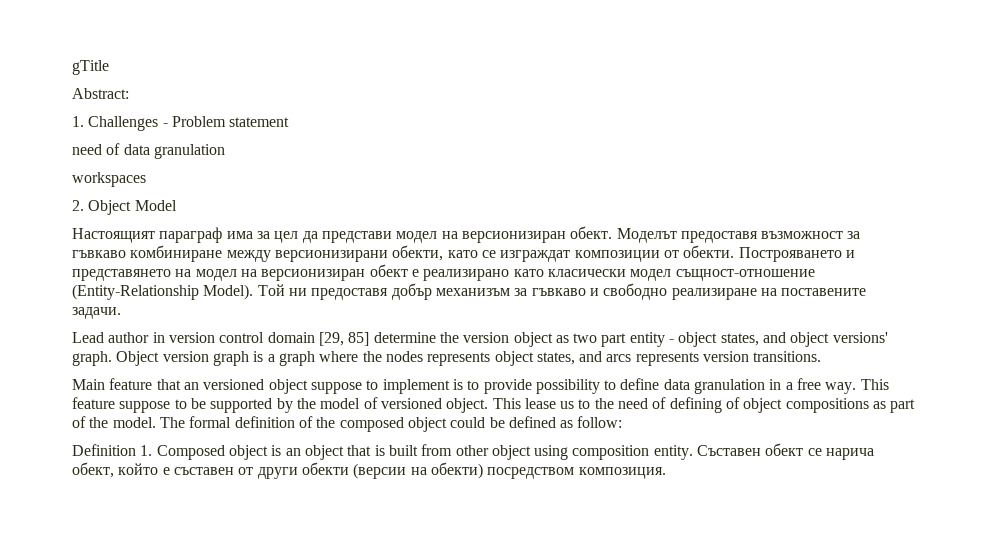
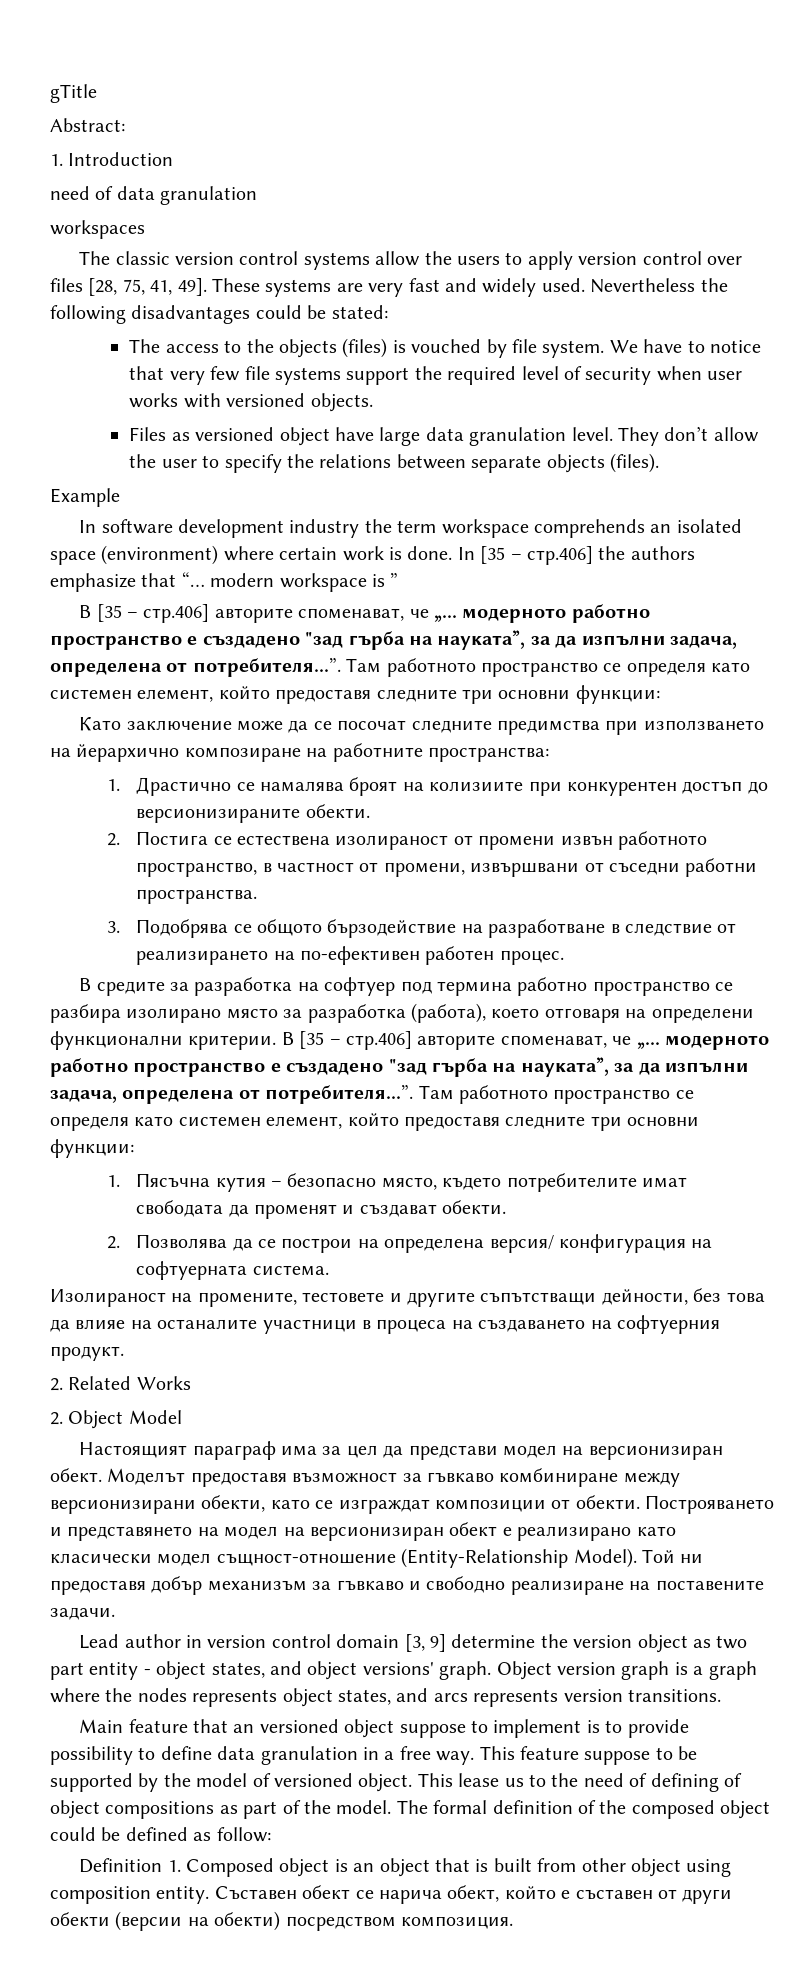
[88,116,290,131] Challenges - Problem statement -> [68,152,174,166] Introduction
(146, 179) none -> [79,251,742,270] [50,278,728,297] [50,305,388,324] [129,338,762,358] [129,366,743,385] [129,393,373,412] [129,426,759,446] [129,453,660,473] [50,488,120,507] [79,519,742,538] [50,545,695,565] [50,572,399,592] [79,604,650,623] [50,630,737,650] [50,657,751,677] [50,685,660,704] [79,717,764,735] [50,743,549,762] [107,777,768,796] [136,804,370,823] [107,831,707,850] [136,858,758,877] [136,889,258,904] [107,919,737,938] [136,946,564,965] [79,977,734,996] [50,1003,754,1023] [50,1031,769,1050] [50,1057,748,1077] [50,1084,694,1104] [50,1113,700,1131] [50,1139,134,1158] [107,1173,687,1192] [136,1200,507,1219] [107,1234,713,1253] [136,1261,329,1280] [50,1288,765,1307] [50,1315,720,1334] [50,1346,124,1361] [50,1376,191,1391] // The classic version control systems allow the users to apply version control over files [28, 75, 41, 49]. These systems are very fast and widely used. Nevertheless the following disadvantages could be stated: // The access to the objects (files) is vouched by file system. We have to notice that very few file systems support the required level of security when user works with versioned objects. // Files as versioned object have large data granulation level. They don’t allow the user to specify the relations between separate objects (files). // Example // In software development industry the term workspace comprehends an isolated space (environment) where certain work is done. In [35 – стр.406] the authors emphasize that “… modern workspace is ” // В [35 – стр.406] авторите споменават, че „... модерното работно пространство е създадено "зад гърба на науката”, за да изпълни задача, определена от потребителя...”. Там работното пространство се определя като системен елемент, който предоставя следните три основни функции: // Като заключение може да се посочат следните предимства при използването на йерархично композиране на работните пространства: // 1. Драстично се намалява броят на колизиите при конкурентен достъп до версионизираните обекти. // 2. Постига се естествена изолираност от промени извън работното пространство, в частност от промени, извършвани от съседни работни пространства. // 3. Подобрява се общото бързодействие на разработване в следствие от реализирането на по-ефективен работен процес. // В средите за разработка на софтуер под термина работно пространство се разбира изолирано място за разработка (работа), което отговаря на определени функционални критерии. В [35 – стр.406] авторите споменават, че „... модерното работно пространство е създадено "зад гърба на науката”, за да изпълни задача, определена от потребителя...”. Там работното пространство се определя като системен елемент, който предоставя следните три основни функции: // 1. Пясъчна кутия – безопасно място, където потребителите имат свободата да променят и създават обекти. // 2. Позволява да се построи на определена версия/ конфигурация на софтуерната система. // Изолираност на промените, тестовете и другите съпътстващи дейности, без това да влияе на останалите участници в процеса на създаването на софтуерния продукт. // 2. Related Works
[318,332,370,346] [29, 85] -> [404,1634,446,1652] [3, 9]

